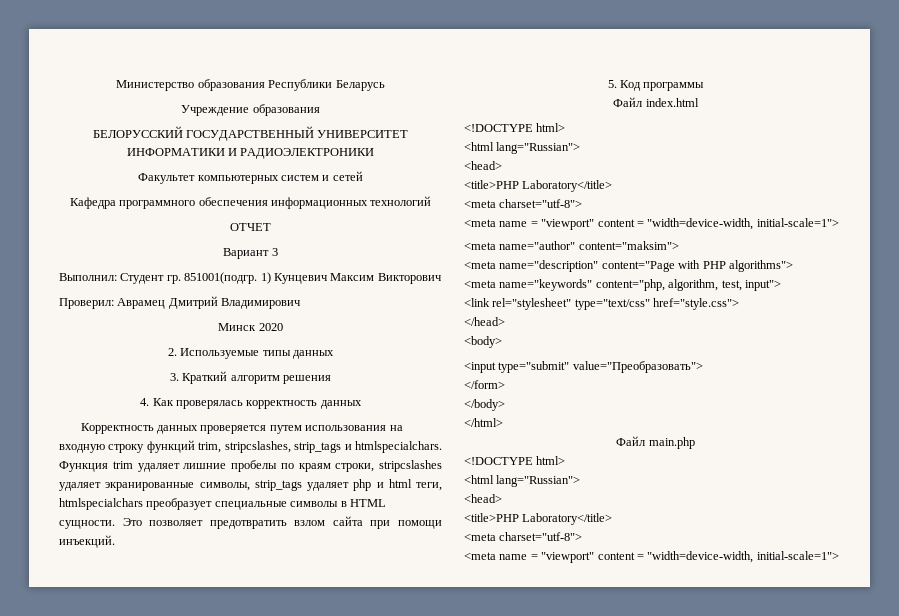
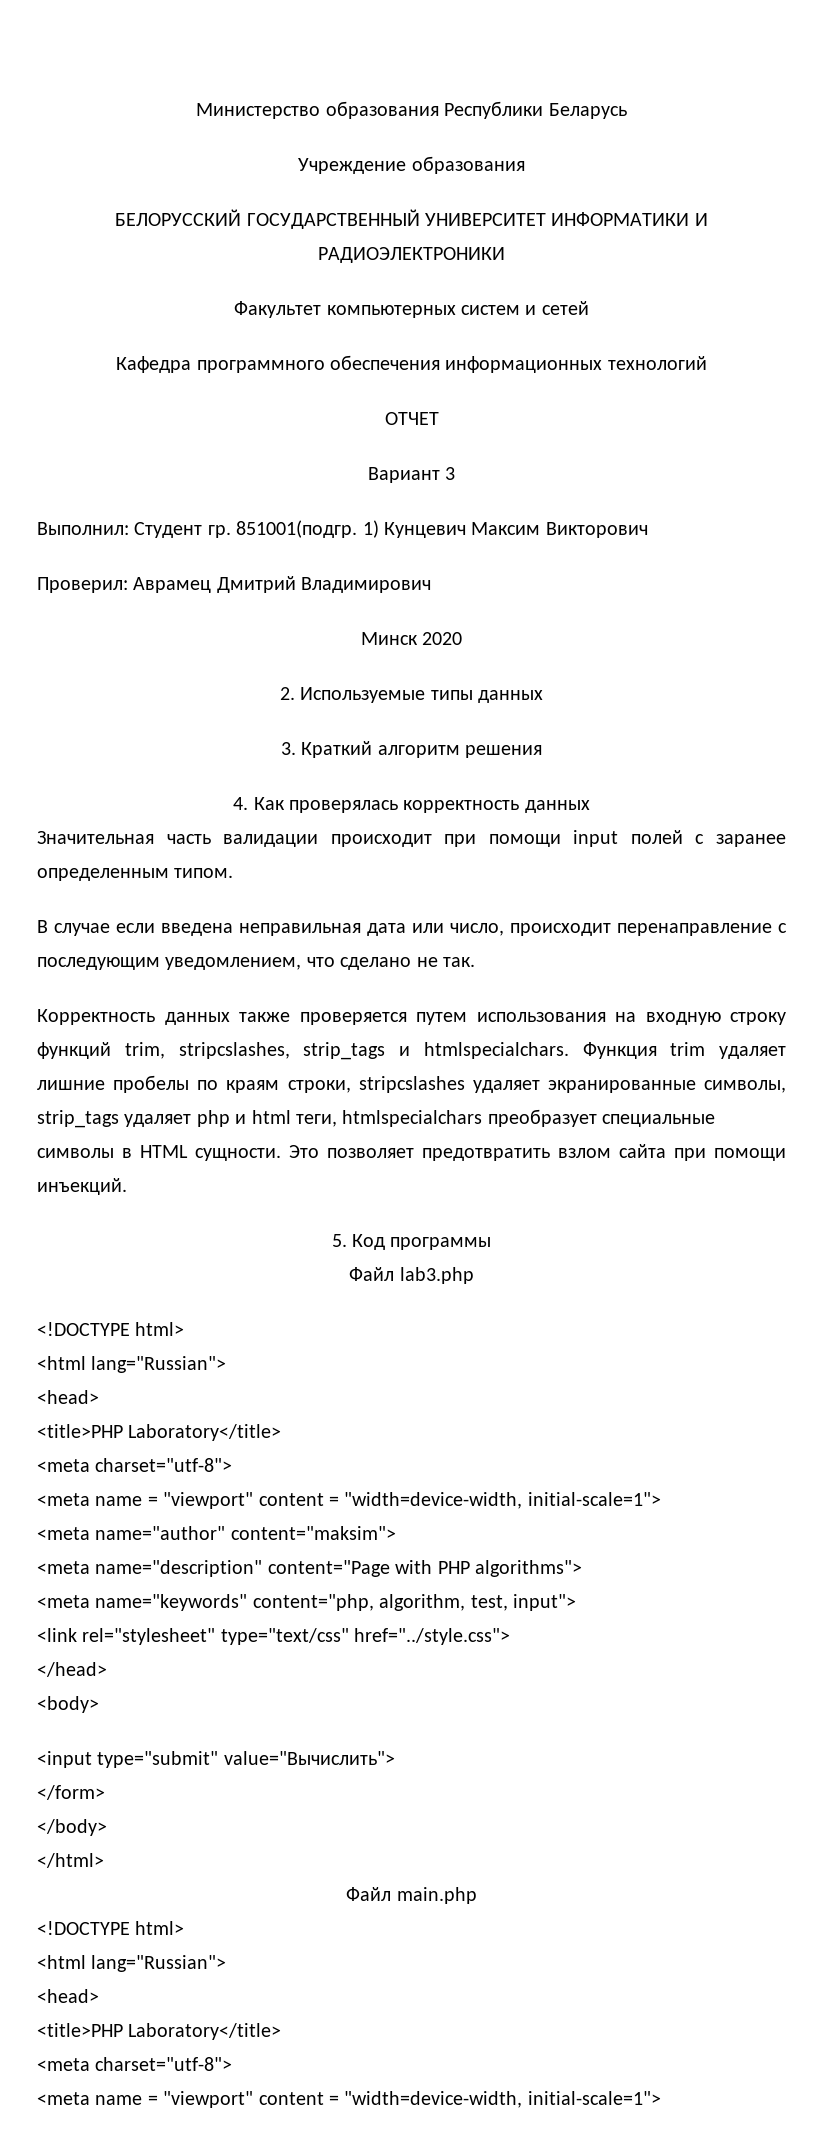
(362, 404) none -> [37,830,786,847] [37,868,234,881] [37,920,787,936] [37,957,475,970] // Значительная часть валидации происходит при помощи input полей с заранее определенным типом. // В случае если введена неправильная дата или число, происходит перенаправление с последующим уведомлением, что сделано не так.
(199, 429) none -> [239,1012,290,1022] также
[645,98,699,107] index.html -> [399,1267,474,1284] lab3.php
[653,298,740,310] href="style.css"> -> [354,1628,511,1645] href="../style.css">
[572,361,703,373] value="Преобразовать"> -> [223,1751,395,1765] value="Вычислить">

